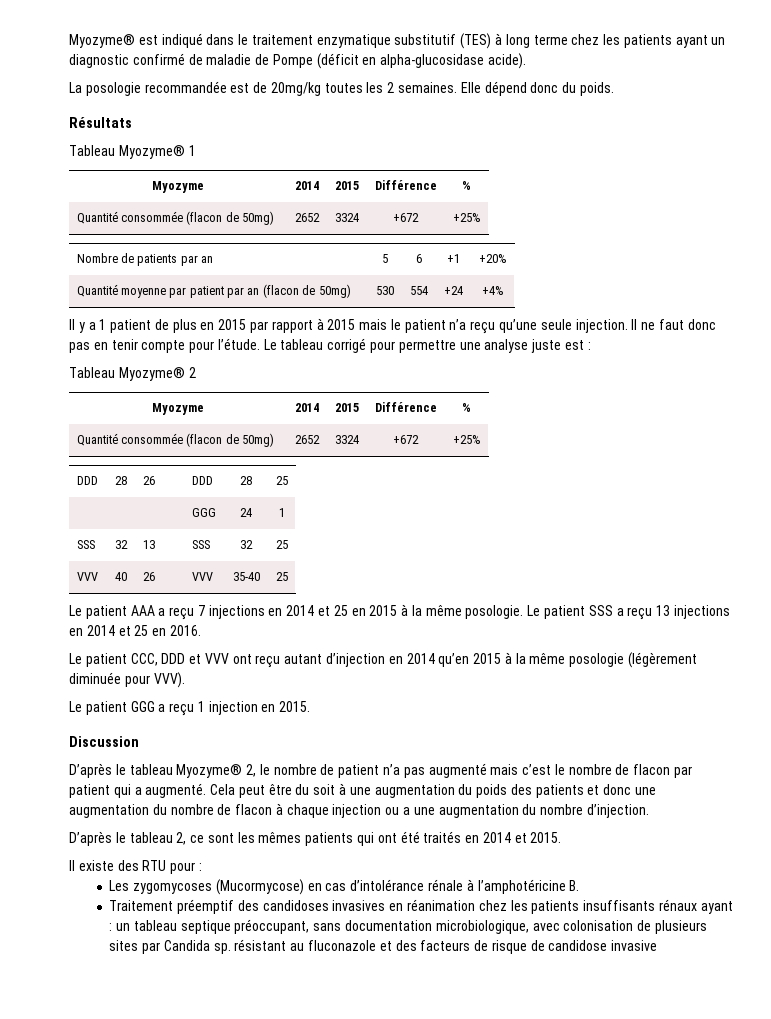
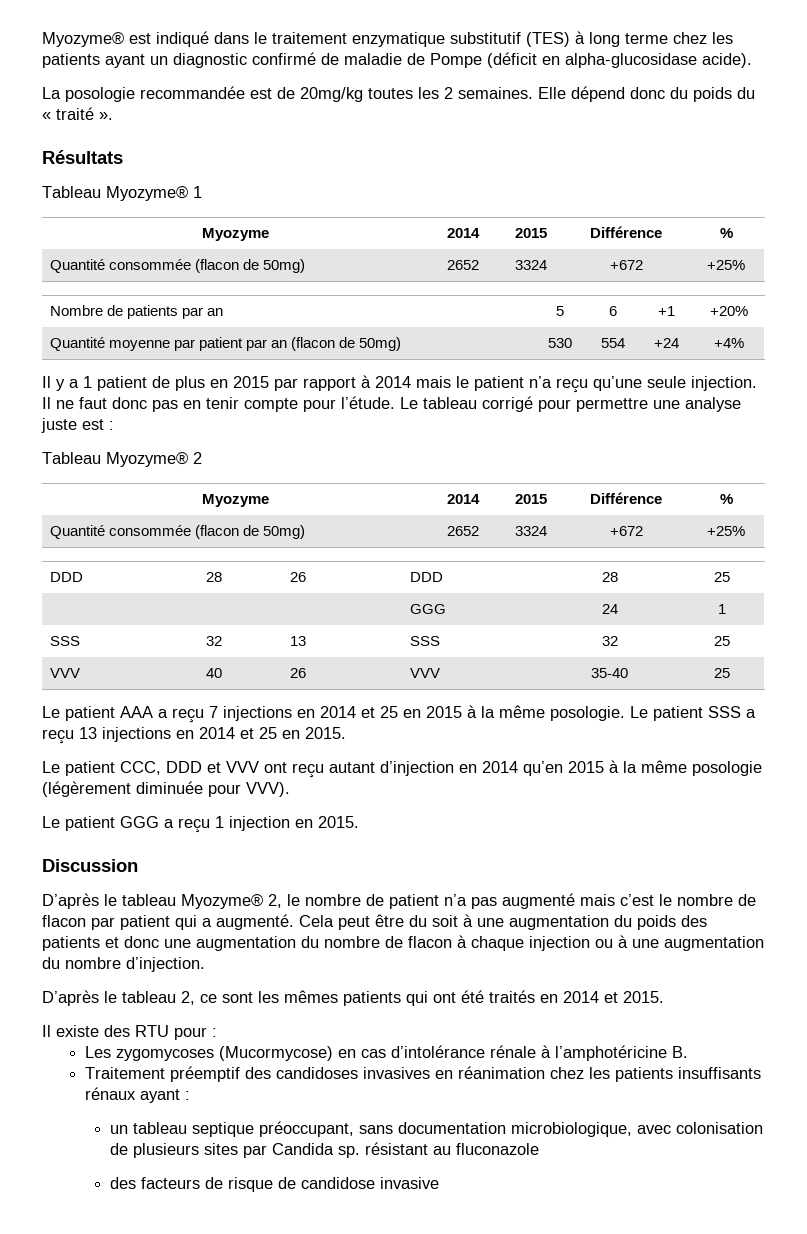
[579,82,614,96] poids. -> [693,87,755,102] [42,107,113,120] poids du « traité ».
[327,319,356,330] 2015 -> [375,376,411,388] 2014
[169,625,201,636] 2016. -> [305,727,346,739] 2015.
[403,807,411,815] a -> [618,935,628,948] à
(113, 927) none -> (191, 1095) //
[379,941,392,951] et -> (540, 1149) //

